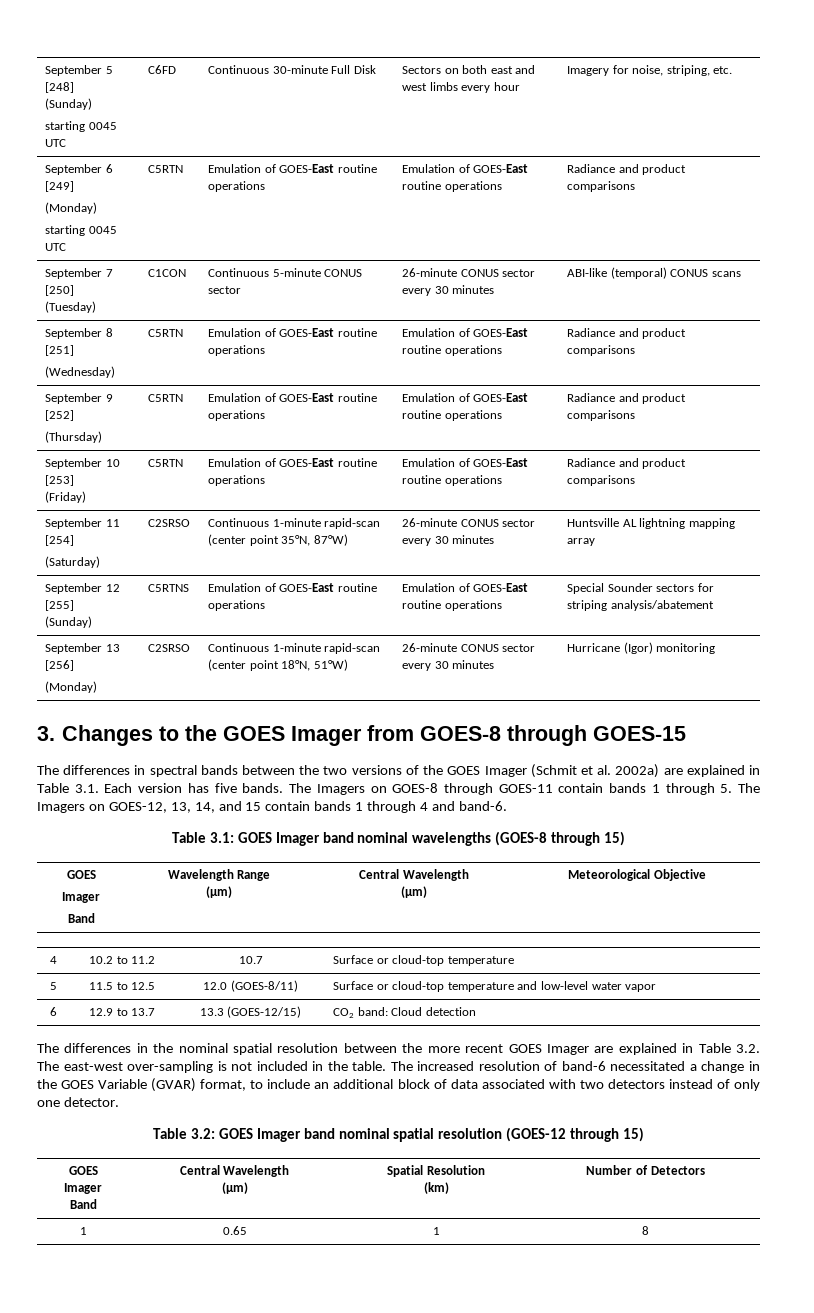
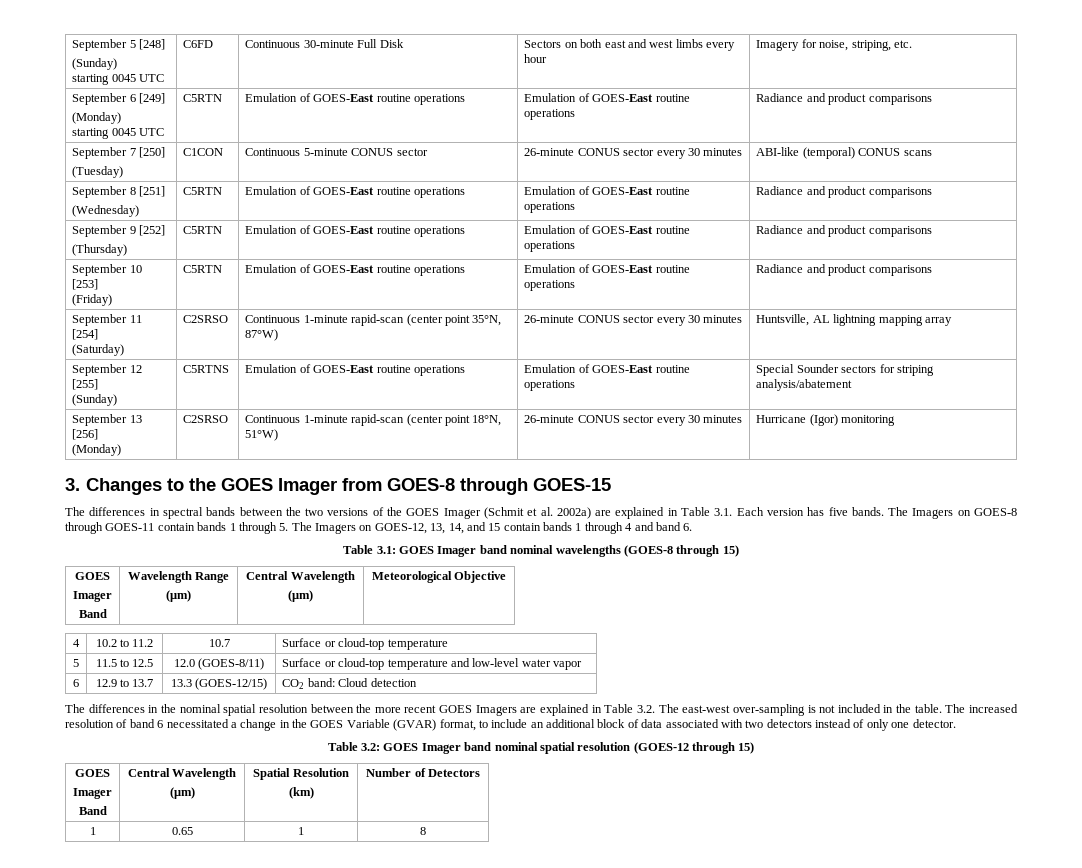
[567,518,620,527] Huntsville -> [756,314,810,326] Huntsville,
[458,801,507,811] band-6. -> [655,522,693,531] band 6.
[546,1044,589,1055] Imager -> [475,705,517,716] Imagers
[561,1061,606,1071] band-6 -> [129,719,164,728] band 6

